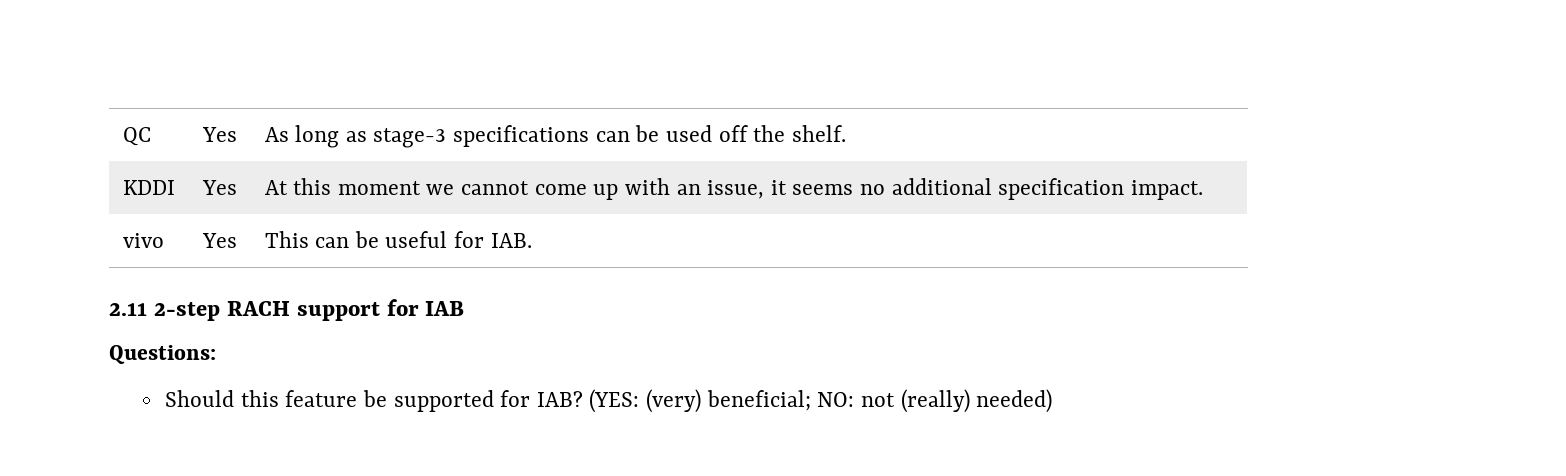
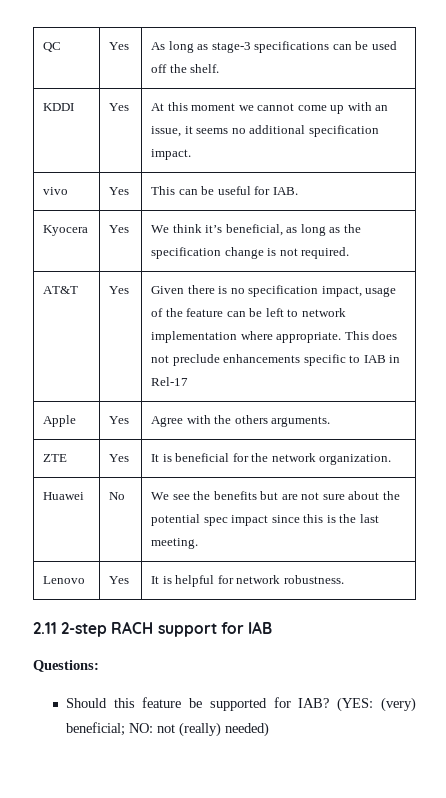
(532, 240) none -> [43,225,89,236] [109,225,130,233] [151,224,361,236] [151,247,350,259] [43,286,79,294] [109,286,130,294] [151,285,397,297] [151,308,346,317] [151,331,398,343] [151,354,401,366] [151,377,189,386] [43,415,77,427] [109,416,130,424] [151,415,331,427] [43,454,68,462] [109,454,130,462] [151,453,392,465] [43,492,85,500] [109,492,126,500] [151,491,400,500] [151,514,379,526] [151,538,199,549] [43,576,86,584] [109,576,130,584] [151,575,344,587] // Kyocera | Yes | We think it’s beneficial, as long as the specification change is not required. // AT&T | Yes | Given there is no specification impact, usage of the feature can be left to network implementation where appropriate. This does not preclude enhancements specific to IAB in Rel-17 // Apple | Yes | Agree with the others arguments. // ZTE | Yes | It is beneficial for the network organization. // Huawei | No | We see the benefits but are not sure about the potential spec impact since this is the last meeting. // Lenovo | Yes | It is helpful for network robustness.

